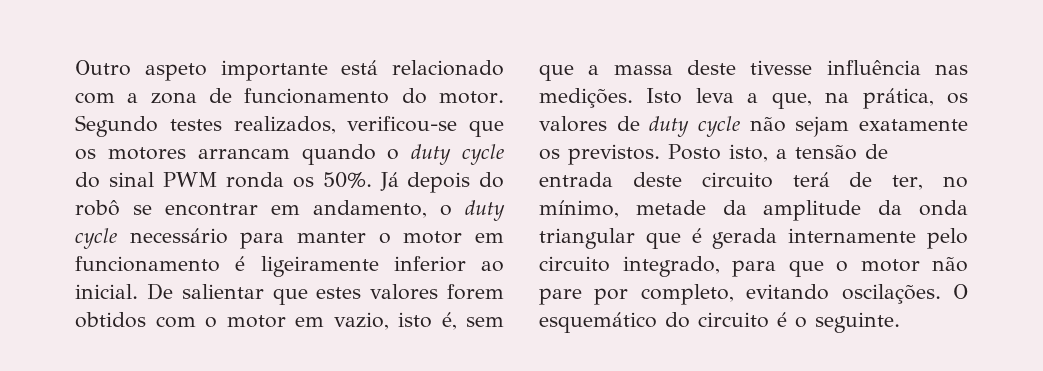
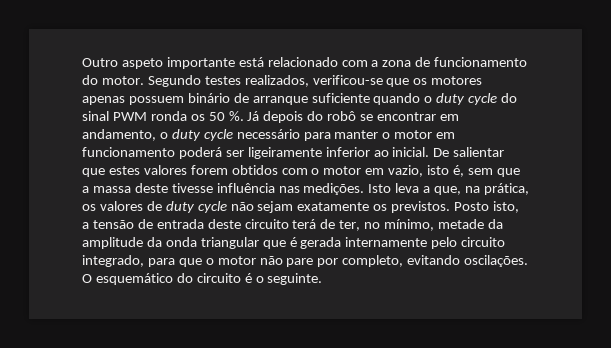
[197,148,290,159] arrancam -> [82,93,370,105] apenas possuem binário de arranque suficiente
[322,172,372,188] 50%. -> [208,111,244,121] 50 %.
[235,256,246,271] é -> [178,147,244,159] poderá ser

